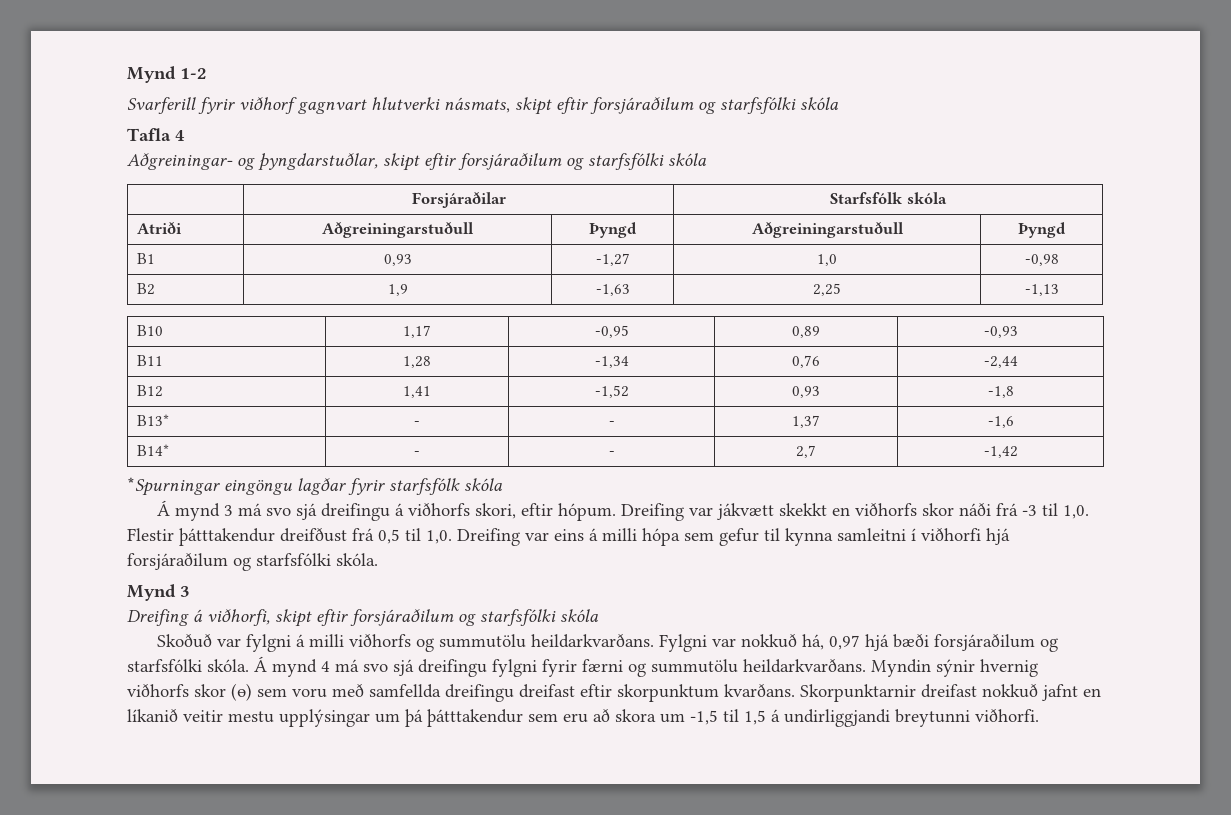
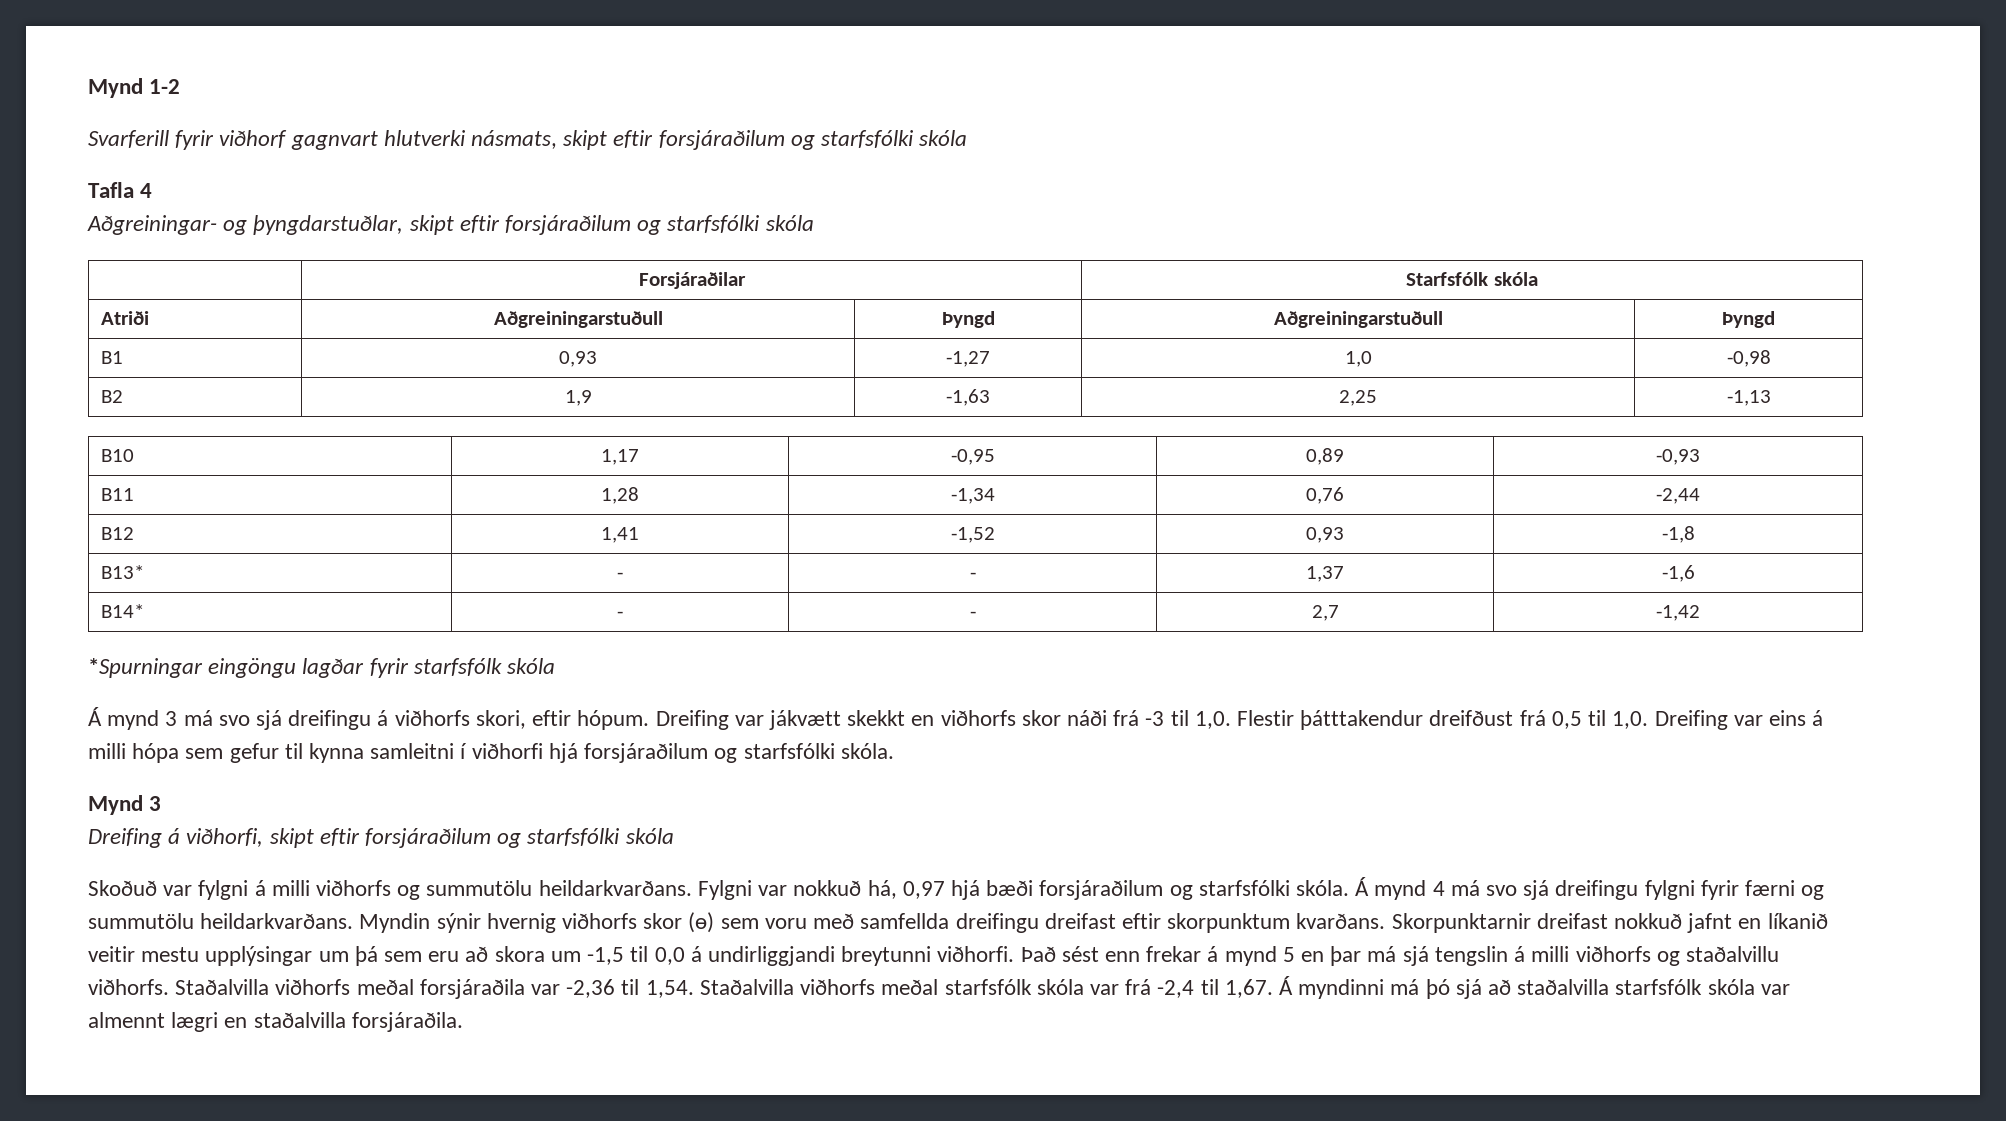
[427,709,523,727] þátttakendur -> (378, 956) none
[744,710,766,725] 1,5 -> [654,947,685,965] 0,0
(1039, 715) none -> [1020,946,1779,966] [88,976,1790,999] [88,1012,463,1032] Það sést enn frekar á mynd 5 en þar má sjá tengslin á milli viðhorfs og staðalvillu viðhorfs. Staðalvilla viðhorfs meðal forsjáraðila var -2,36 til 1,54. Staðalvilla viðhorfs meðal starfsfólk skóla var frá -2,4 til 1,67. Á myndinni má þó sjá að staðalvilla starfsfólk skóla var almennt lægri en staðalvilla forsjáraðila.

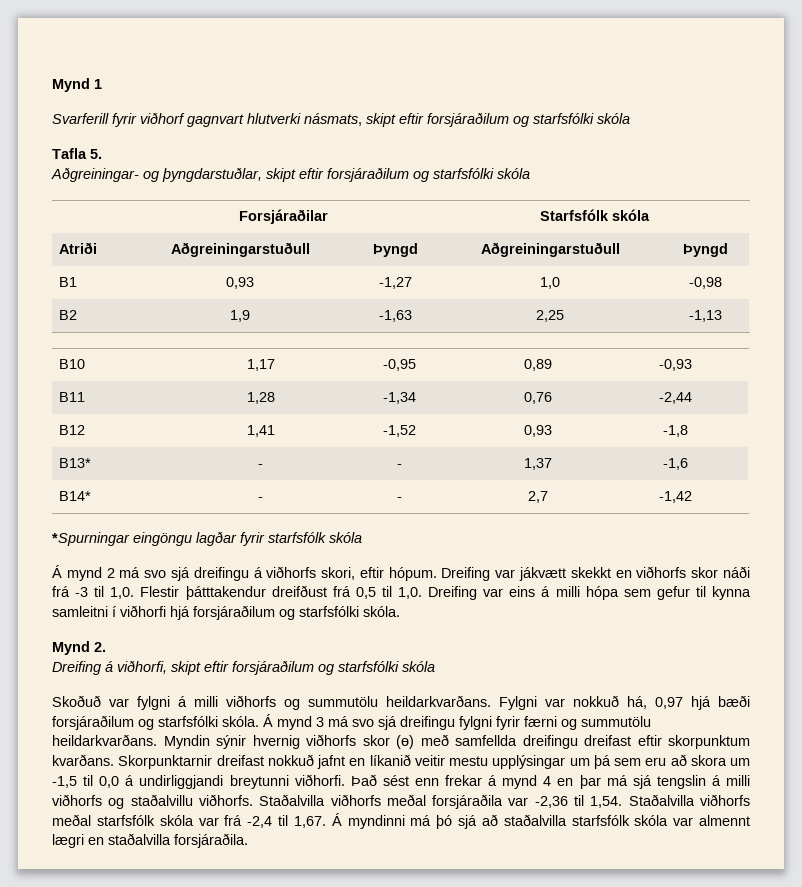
[88,78,181,98] Mynd 1-2 -> [52,78,102,92] Mynd 1
[140,183,153,198] 4 -> [90,149,102,159] 5.
[165,711,178,726] 3 -> [106,568,115,578] 2
[149,796,162,811] 3 -> [94,642,106,652] 2.
[1432,881,1445,896] 4 -> [316,717,324,727] 3
[720,918,807,929] sem voru -> (414, 742) none
[1282,947,1295,962] 5 -> [543,776,552,786] 4

